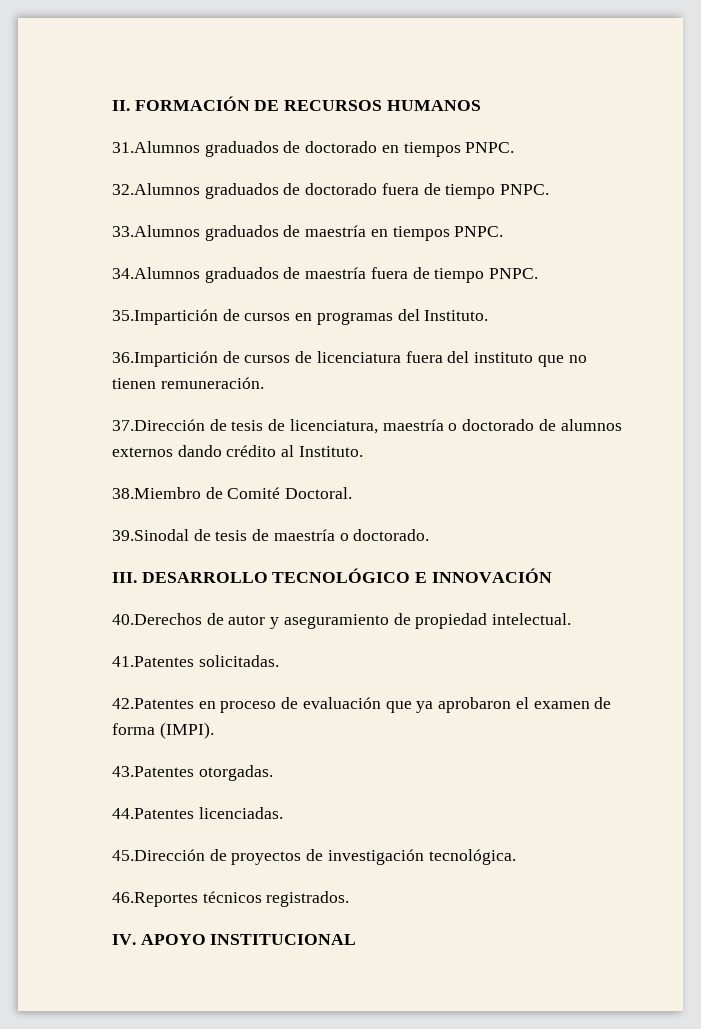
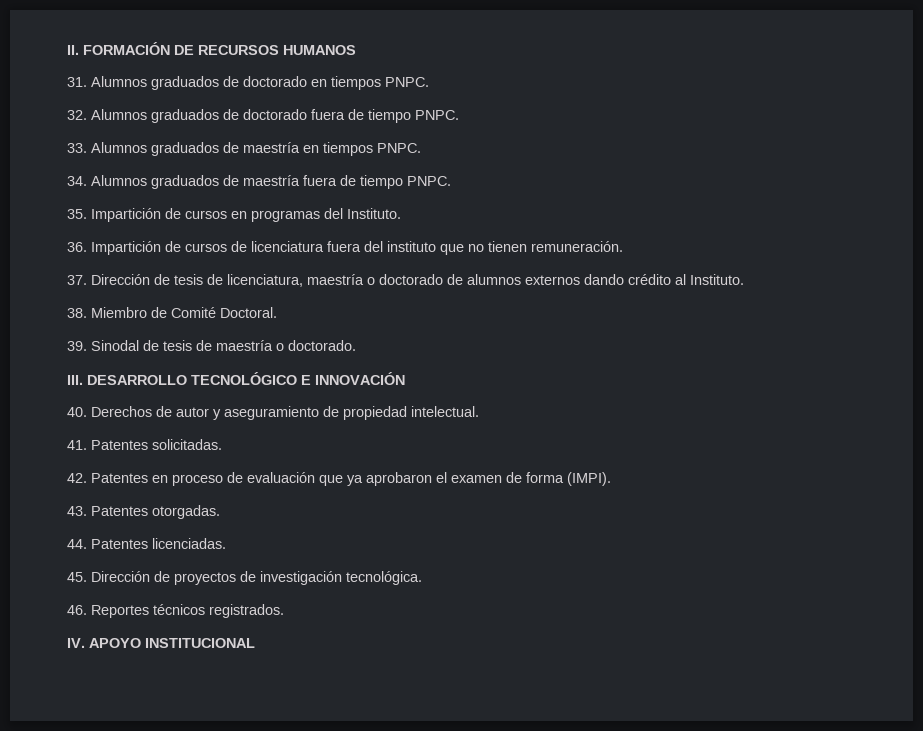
[112,141,200,153] 31.Alumnos -> [67,76,147,87] 31. Alumnos
[112,183,200,195] 32.Alumnos -> [67,109,147,120] 32. Alumnos
[112,225,200,237] 33.Alumnos -> [67,142,147,153] 33. Alumnos
[112,267,200,279] 34.Alumnos -> [67,175,147,186] 34. Alumnos
[112,309,218,325] 35.Impartición -> [67,208,161,222] 35. Impartición
[112,351,218,367] 36.Impartición -> [67,241,161,255] 36. Impartición
[112,419,205,431] 37.Dirección -> [67,274,150,285] 37. Dirección
[112,487,201,499] 38.Miembro -> [67,307,147,318] 38. Miembro
[112,529,189,541] 39.Sinodal -> [67,340,139,351] 39. Sinodal
[112,613,202,625] 40.Derechos -> [67,406,152,417] 40. Derechos
[112,656,194,667] 41.Patentes -> [67,440,148,450] 41. Patentes
[112,698,194,709] 42.Patentes -> [67,473,148,483] 42. Patentes
[112,766,194,777] 43.Patentes -> [67,506,148,516] 43. Patentes
[112,808,194,819] 44.Patentes -> [67,539,148,549] 44. Patentes
[112,849,205,861] 45.Dirección -> [67,571,150,582] 45. Dirección
[112,892,198,907] 46.Reportes -> [67,605,149,618] 46. Reportes

